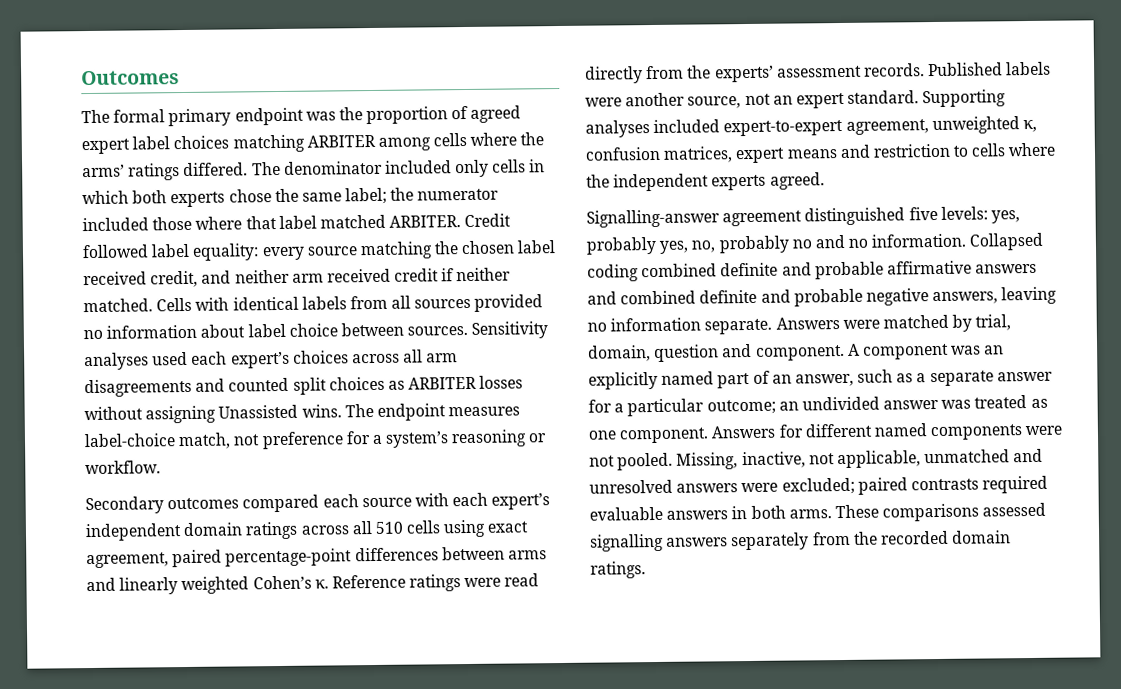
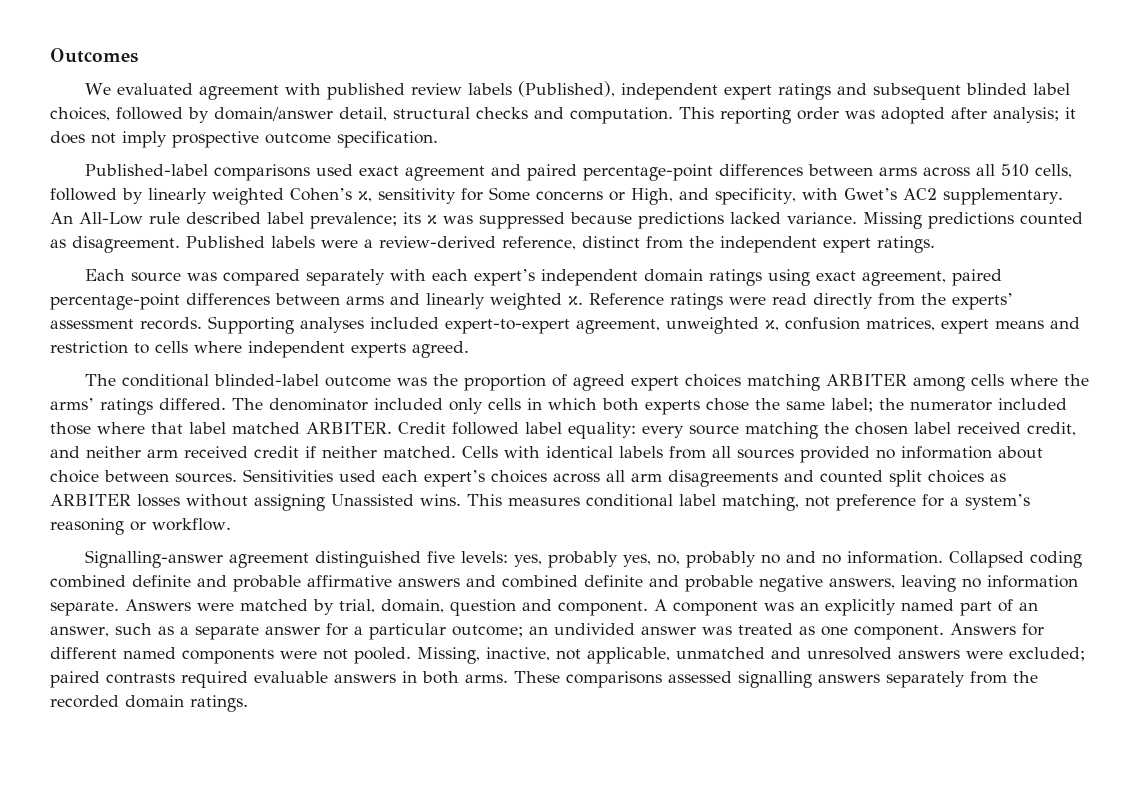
[81,107,304,127] The formal primary endpoint -> [85,81,1071,100] [50,107,1076,124] [50,131,438,148] [85,164,1073,181] [50,187,1063,205] [50,212,1083,229] [50,236,935,253] [85,269,1003,286] [50,293,1013,310] [50,316,1080,334] [50,341,469,358] [85,374,392,387] We evaluated agreement with published review labels (Published), independent expert ratings and subsequent blinded label choices, followed by domain/answer detail, structural checks and computation. This reporting order was adopted after analysis; it does not imply prospective outcome specification. // Published-label comparisons used exact agreement and paired percentage-point differences between arms across all 510 cells, followed by linearly weighted Cohen’s κ, sensitivity for Some concerns or High, and specificity, with Gwet’s AC2 supplementary. An All-Low rule described label prevalence; its κ was suppressed because predictions lacked variance. Missing predictions counted as disagreement. Published labels were a review-derived reference, distinct from the independent expert ratings. // Each source was compared separately with each expert’s independent domain ratings using exact agreement, paired percentage-point differences between arms and linearly weighted κ. Reference ratings were read directly from the experts’ assessment records. Supporting analyses included expert-to-expert agreement, unweighted κ, confusion matrices, expert means and restriction to cells where independent experts agreed. // The conditional blinded-label outcome
[132,136,171,150] label -> (680, 383) none
[247,323,286,338] label -> (1043, 452) none
[471,321,549,339] [84,352,149,371] Sensitivity analyses -> [243,469,333,482] Sensitivities
[344,403,521,421] [84,432,232,450] The endpoint measures label-choice match, -> [467,494,799,511] This measures conditional label matching,
[85,492,551,515] [85,519,529,542] [86,546,547,569] [86,573,540,595] [585,61,1052,84] [585,89,1007,109] [585,116,1037,138] [585,142,1057,164] [586,172,825,192] // Secondary outcomes compared each source with each expert’s independent domain ratings across all 510 cells using exact agreement, paired percentage-point differences between arms and linearly weighted Cohen’s κ. Reference ratings were read directly from the experts’ assessment records. Published labels were another source, not an expert standard. Supporting analyses included expert-to-expert agreement, unweighted κ, confusion matrices, expert means and restriction to cells where the independent experts agreed. -> (231, 524) none

